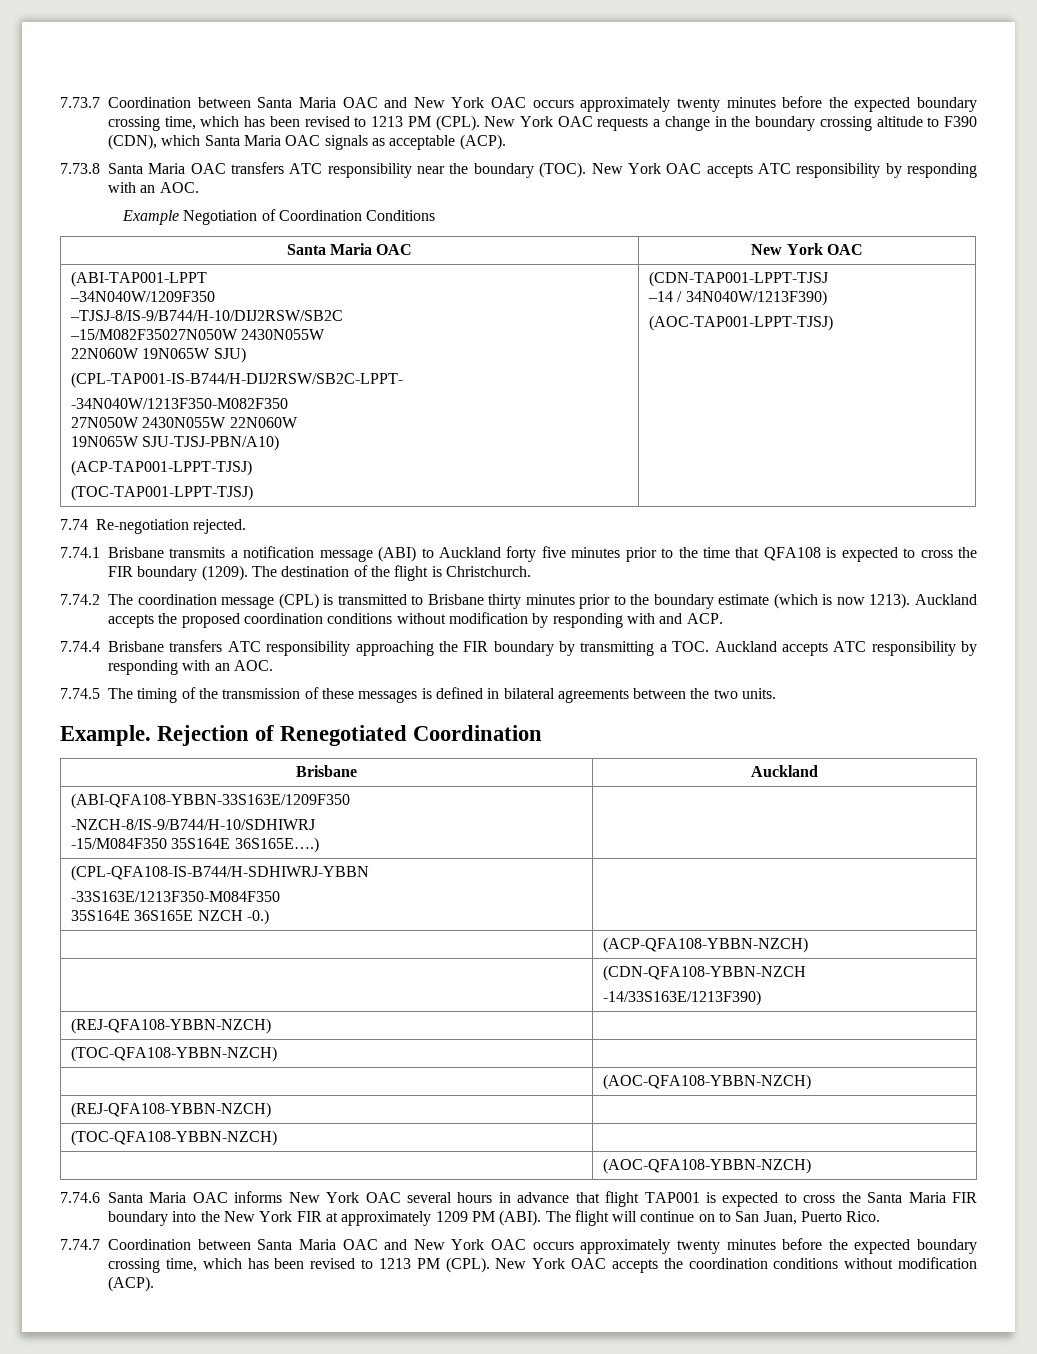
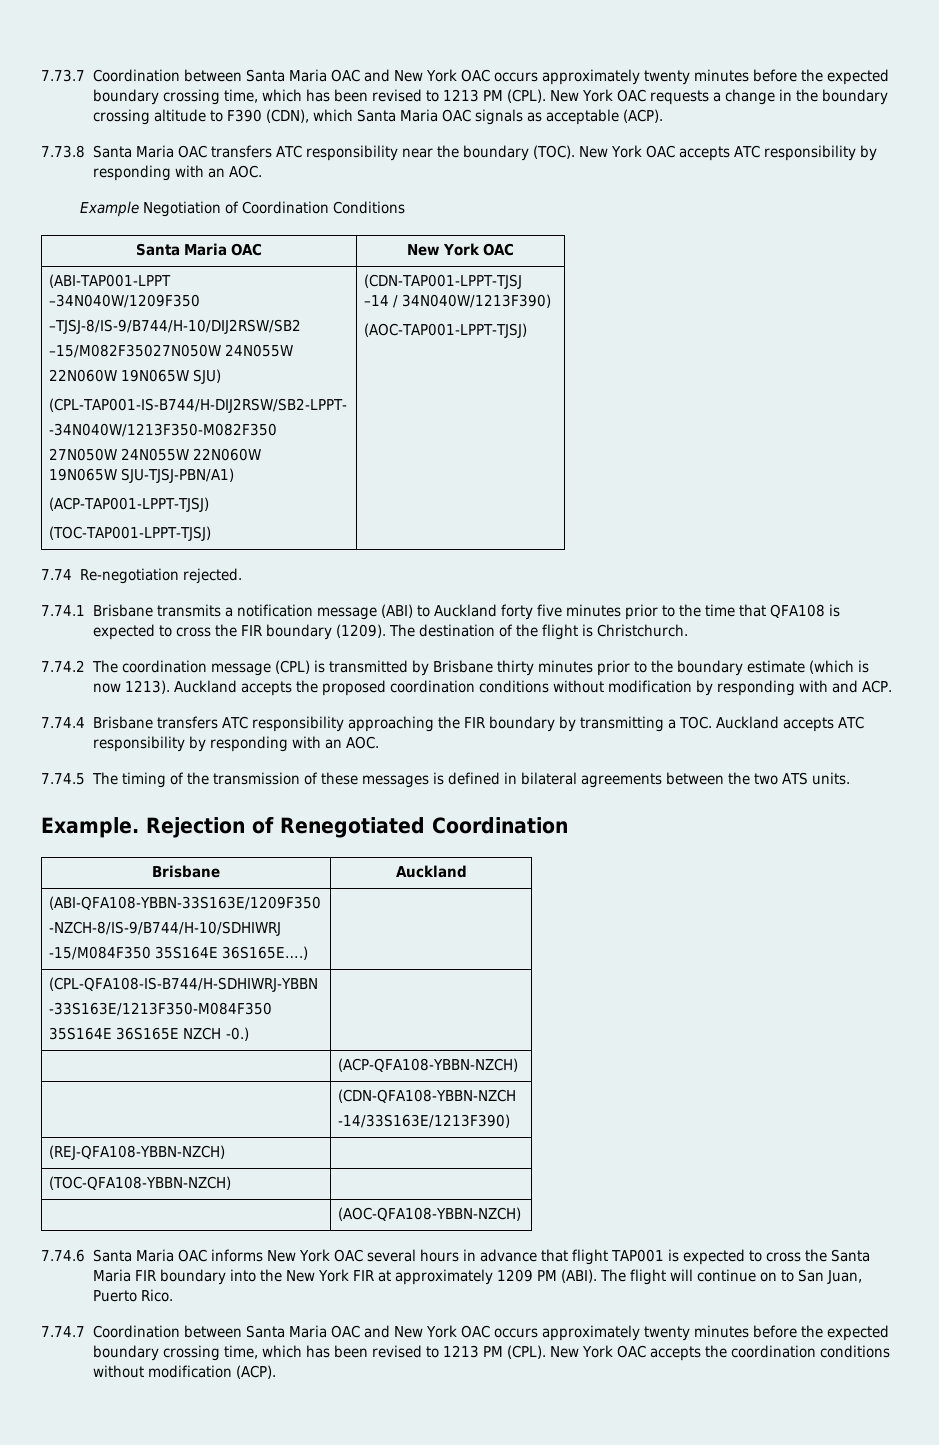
[69,310,343,321] –TJSJ-8/IS-9/B744/H-10/DIJ2RSW/SB2C -> [49,319,302,334] –TJSJ-8/IS-9/B744/H-10/DIJ2RSW/SB2
[241,329,326,340] 2430N055W -> [225,344,294,357] 24N055W
[70,372,403,388] (CPL-TAP001-IS-B744/H-DIJ2RSW/SB2C-LPPT- -> [49,398,348,413] (CPL-TAP001-IS-B744/H-DIJ2RSW/SB2-LPPT-
[142,417,227,428] 2430N055W -> [121,448,190,461] 24N055W
[142,435,280,451] SJU-TJSJ-PBN/A10) -> [121,468,235,483] SJU-TJSJ-PBN/A1)
[411,595,424,605] to -> [411,660,429,676] by
(738, 694) none -> [782,772,809,785] ATS
[70,1102,271,1118] [70,1130,277,1146] [602,1158,811,1174] // (REJ-QFA108-YBBN-NZCH) | // (TOC-QFA108-YBBN-NZCH) | // | (AOC-QFA108-YBBN-NZCH) -> (522, 1214) none

